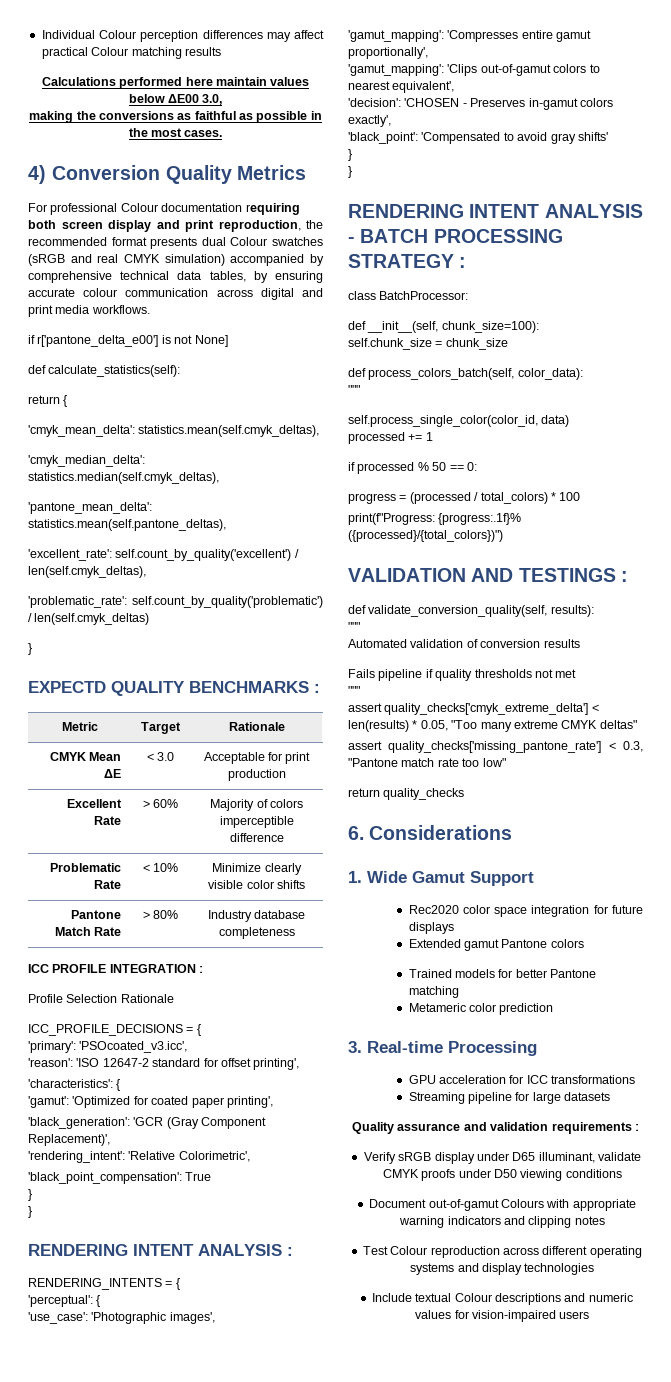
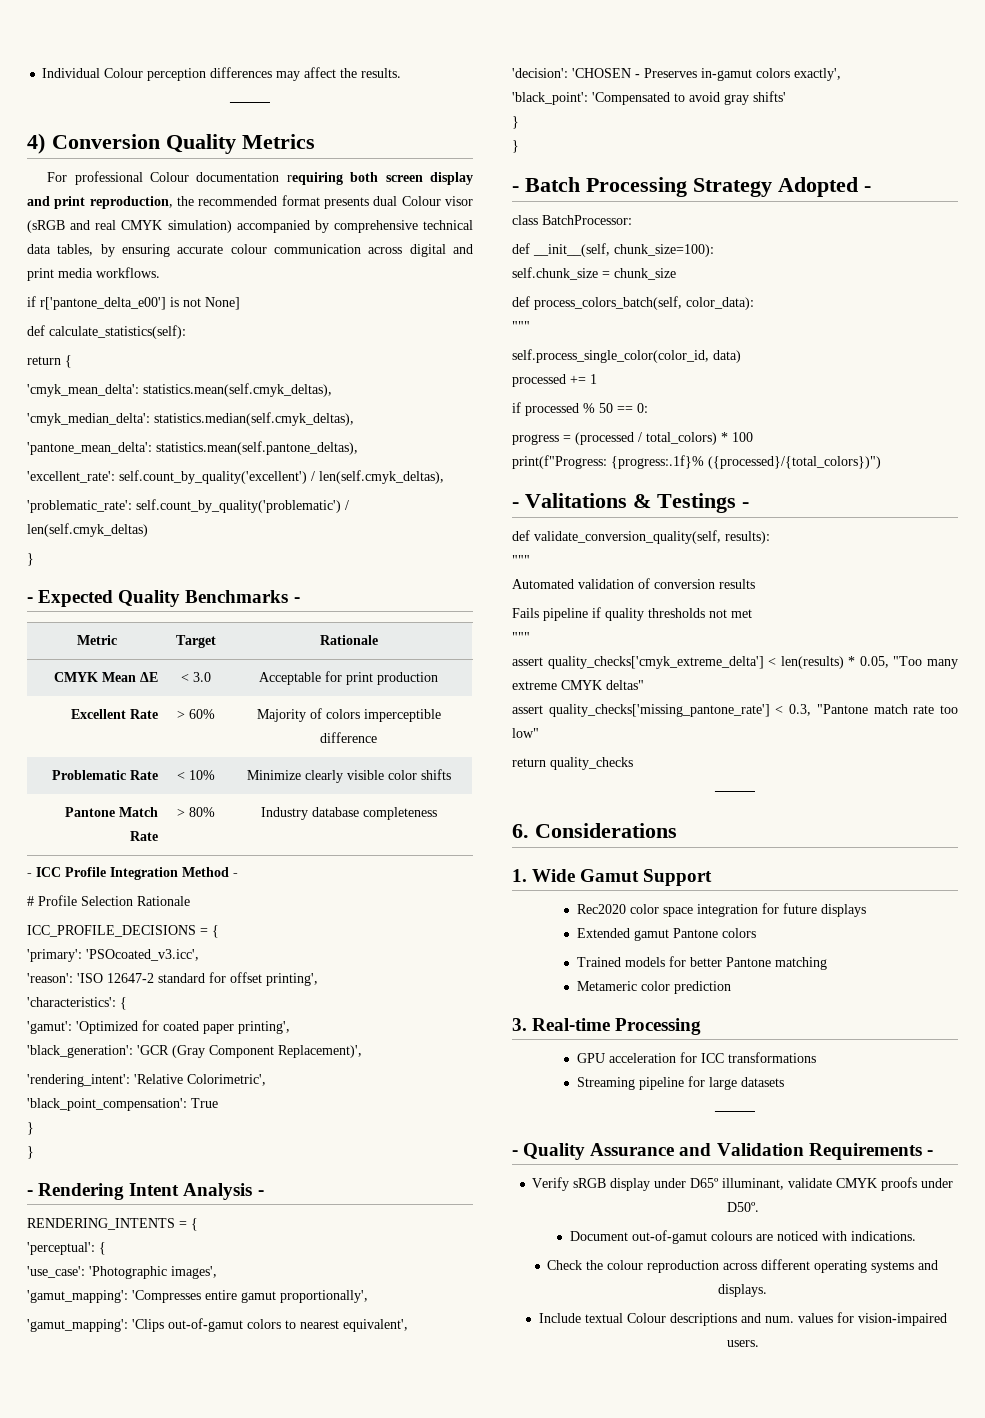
[41,47,221,59] [41,77,310,89] [128,94,223,105] [29,111,322,123] [128,128,223,137] practical Colour matching results // Calculations performed here maintain values below ΔE00 3.0, // making the conversions as faithful as possible in the most cases. -> [340,68,402,78] [229,102,270,107] the results. // ────
[272,237,323,246] swatches -> [444,196,473,206] visor
[28,681,320,696] EXPECTD QUALITY BENCHMARKS : -> [27,590,300,607] - Expected Quality Benchmarks -
[28,964,204,973] ICC PROFILE INTEGRATION : // -> [27,867,238,880] [27,896,34,906] - ICC Profile Integration Method - // #
[28,1244,293,1256] RENDERING INTENT ANALYSIS : -> [27,1183,264,1200] - Rendering Intent Analysis -
[348,204,643,218] [348,229,563,243] [348,254,467,268] RENDERING INTENT ANALYSIS - BATCH PROCESSING STRATEGY : -> [512,177,871,197] - Batch Processing Strategy Adopted -
[348,568,628,582] VALIDATION AND TESTINGS : -> [512,493,749,513] - Valitations & Testings -
(465, 794) none -> [714,791,755,796] // ────
[352,1122,639,1134] Quality assurance and validation requirements : -> [714,1111,755,1116] [512,1143,933,1160] ──── // - Quality Assurance and Validation Requirements -
[512,1152,536,1161] D65 -> [690,1178,720,1188] D65º
[494,1169,622,1181] D50 viewing conditions -> [726,1202,759,1212] D50º.
[500,1199,636,1211] [399,1216,605,1228] [362,1246,428,1255] Colours with appropriate warning indicators and clipping notes // Test Colour -> [710,1231,916,1241] [547,1260,644,1270] colours are noticed with indications. // Check the colour
[482,1263,595,1275] display technologies -> [718,1284,768,1297] displays.
[588,1293,633,1302] numeric -> [764,1316,794,1323] num.
[559,1311,590,1319] users -> [726,1340,759,1347] users.

